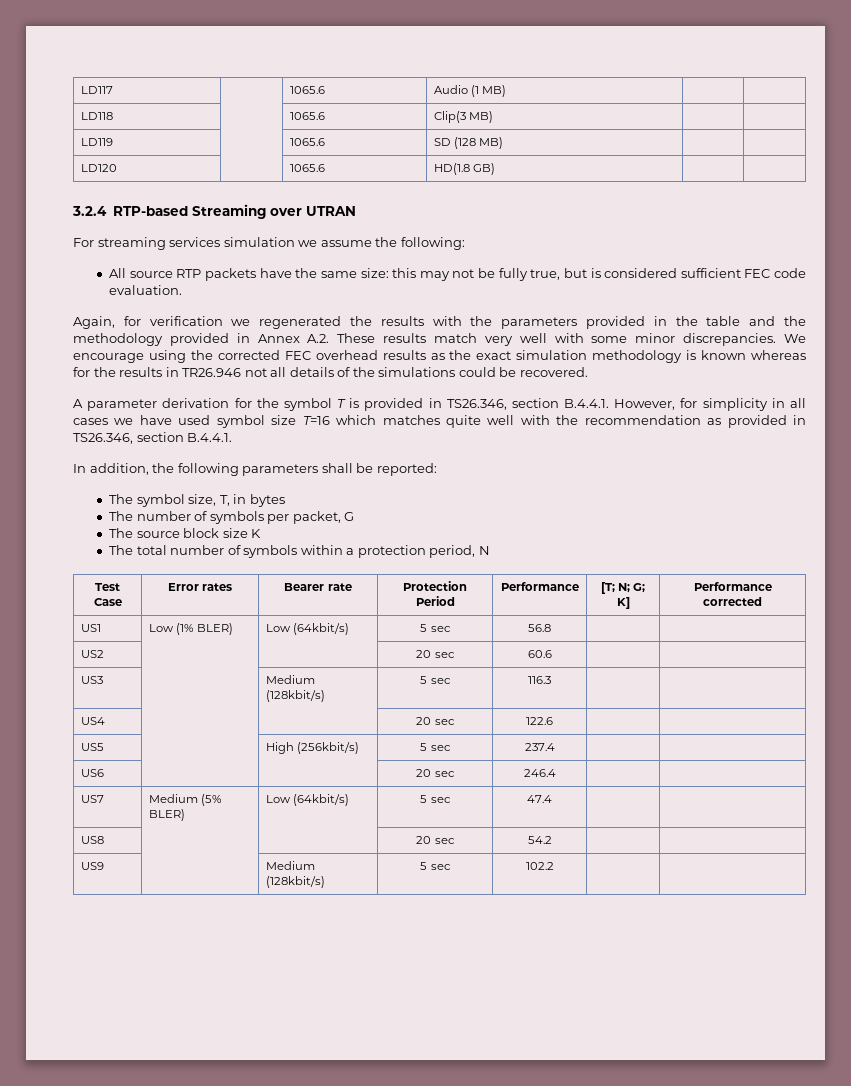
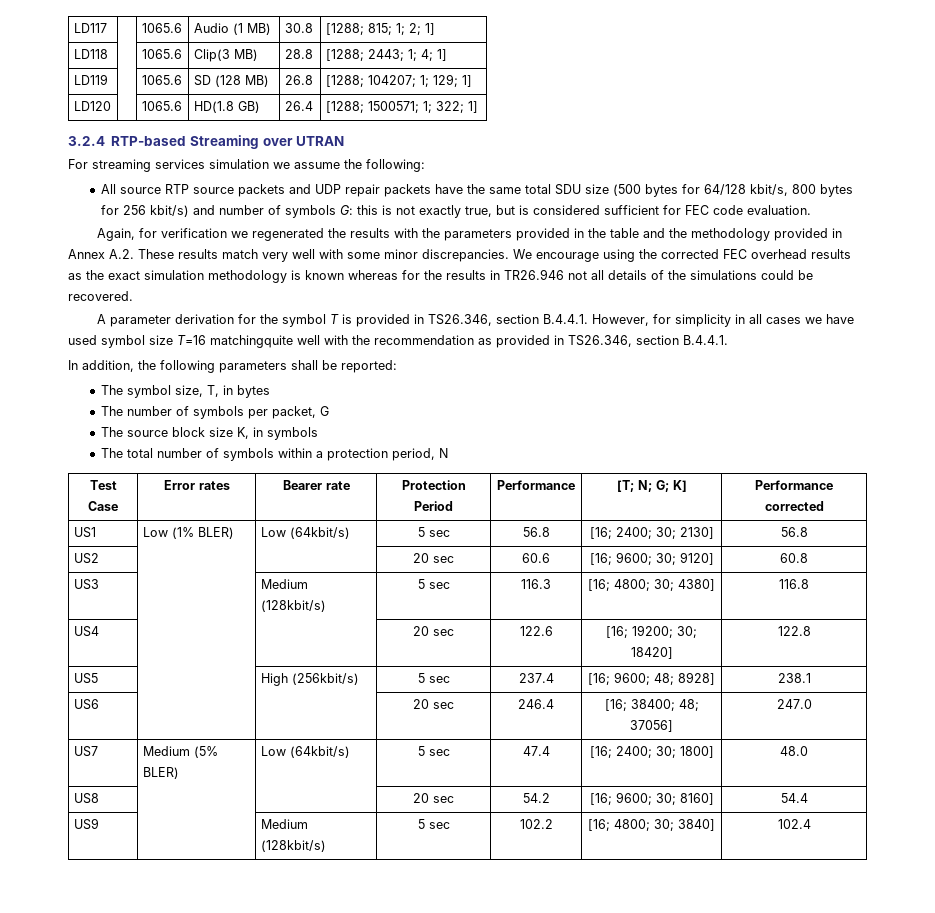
[80,112,113,120] [289,112,325,120] [433,111,493,123] | // LD118 | | 1065.6 | Clip(3 MB) | | -> [284,23,313,33] [325,23,435,35] [73,49,108,59] [141,49,182,59] [193,49,258,62] [284,49,313,59] [325,49,447,61] 30.8 | [1288; 815; 1; 2; 1] // LD118 | | 1065.6 | Clip(3 MB) | 28.8 | [1288; 2443; 1; 4; 1]
[80,164,117,172] [289,164,325,172] [433,163,495,175] | // LD120 | | 1065.6 | HD(1.8 GB) | | -> [284,75,313,85] [325,74,472,87] [73,101,111,111] [141,101,182,111] [193,101,260,113] [284,101,313,111] [325,101,478,113] 26.8 | [1288; 104207; 1; 129; 1] // LD120 | | 1065.6 | HD(1.8 GB) | 26.4 | [1288; 1500571; 1; 322; 1]
[205,268,528,281] packets have the same size: this may not be fully -> [192,184,853,197] [100,205,461,218] source packets and UDP repair packets have the same total SDU size (500 bytes for 64/128 kbit/s, 800 bytes for 256 kbit/s) and number of symbols G: this is not exactly
(741, 273) none -> [662,205,681,215] for
[336,415,481,428] which matches quite -> [210,335,293,348] matchingquite
[251,529,262,538] K -> [236,427,318,440] K, in symbols
(551, 628) | -> [589,527,714,539] [780,527,808,537] [16; 2400; 30; 2130] | 56.8
(552, 654) | -> [589,552,714,565] [780,553,808,563] [16; 9600; 30; 9120] | 60.8
(551, 680) | -> [588,579,715,591] [779,579,809,589] [16; 4800; 30; 4380] | 116.8
(553, 721) | -> [606,625,697,638] [630,647,673,659] [777,626,811,636] [16; 19200; 30; 18420] | 122.8
(555, 747) | -> [588,672,715,685] [777,673,811,683] [16; 9600; 48; 8928] | 238.1
(556, 773) | -> [604,699,699,711] [630,720,673,732] [776,699,812,709] [16; 38400; 48; 37056] | 247.0
(552, 799) | -> [589,746,714,758] [780,746,808,756] [16; 2400; 30; 1800] | 48.0
(552, 840) | -> [589,792,714,805] [780,793,808,803] [16; 9600; 30; 8160] | 54.4
(554, 866) | -> [588,819,715,831] [777,819,811,829] [16; 4800; 30; 3840] | 102.4

